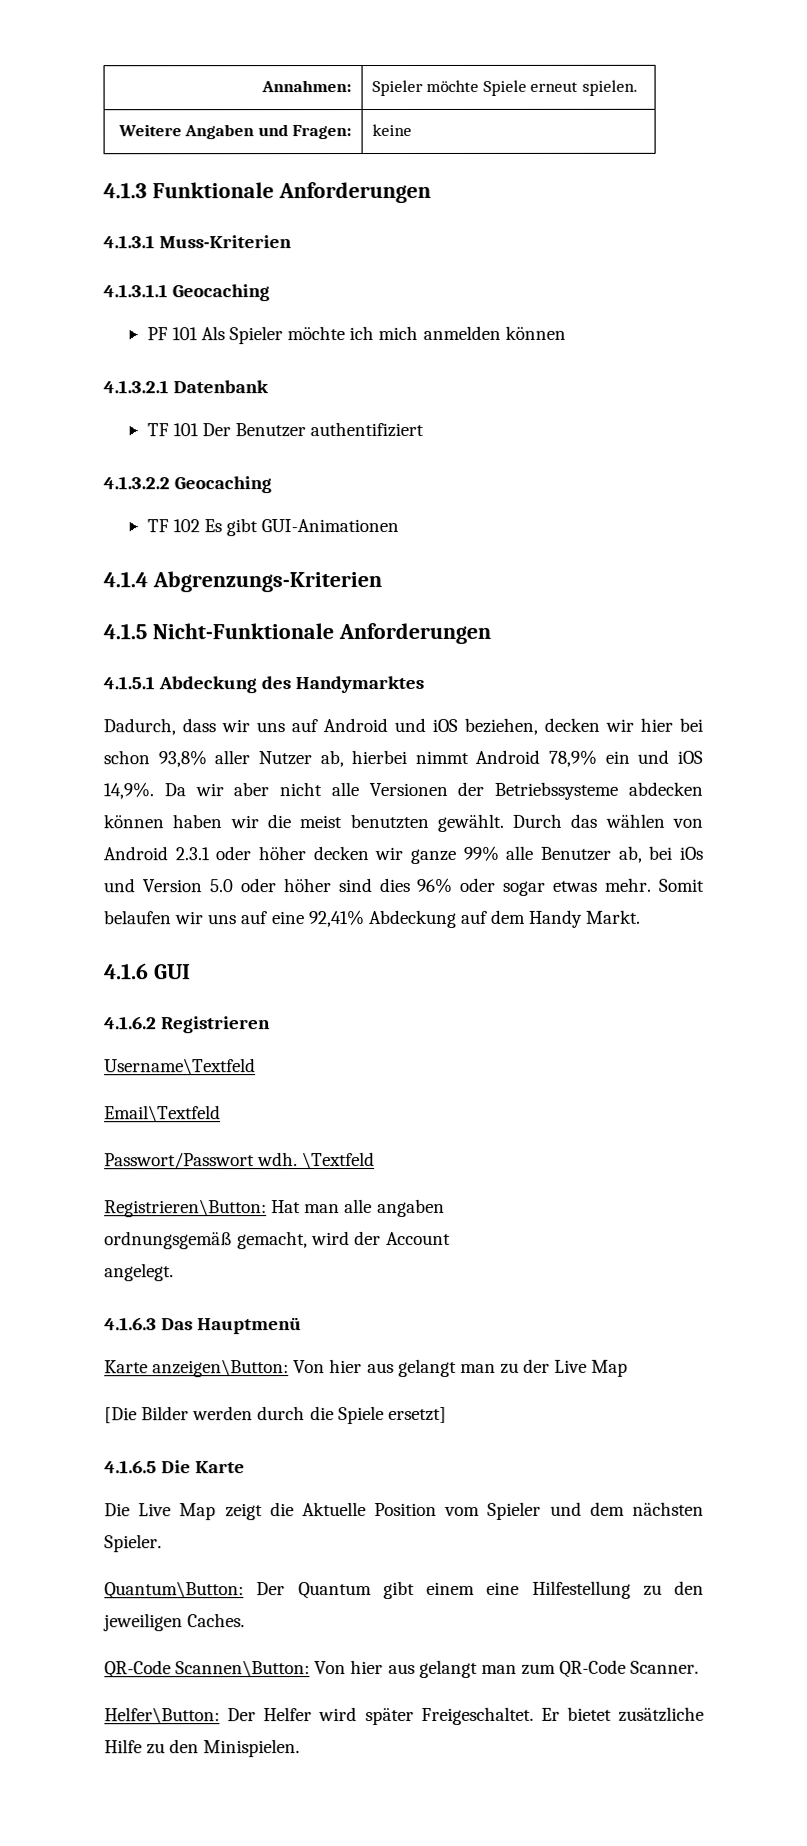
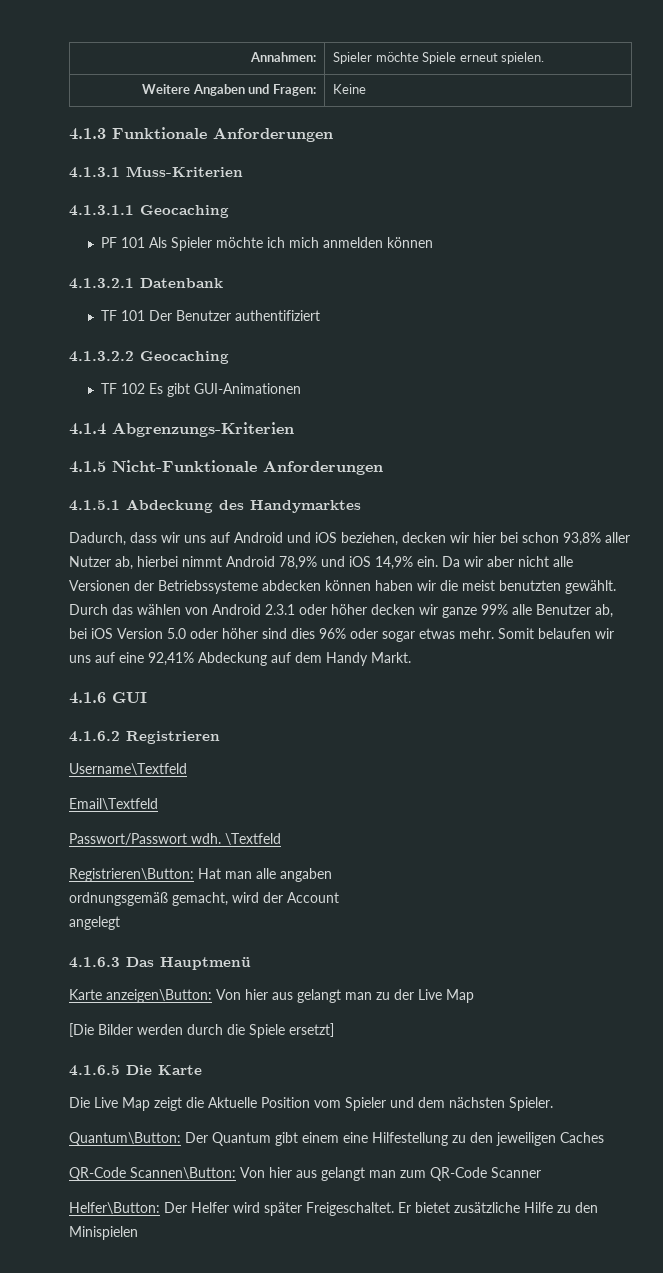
[371,123,412,137] keine -> [333,84,367,94] Keine
[604,749,703,764] [103,782,154,800] ein und iOS 14,9%. -> [321,556,438,570] und iOS 14,9% ein.
[679,846,703,860] [103,878,135,893] iOs und -> [91,628,113,639] iOS
[104,1263,174,1282] angelegt. -> [69,916,120,930] angelegt
[187,1613,246,1628] Caches. -> [560,1132,604,1143] Caches
[630,1660,700,1674] Scanner. -> [491,1167,541,1178] Scanner
[203,1739,301,1758] Minispielen. -> [69,1226,138,1240] Minispielen

